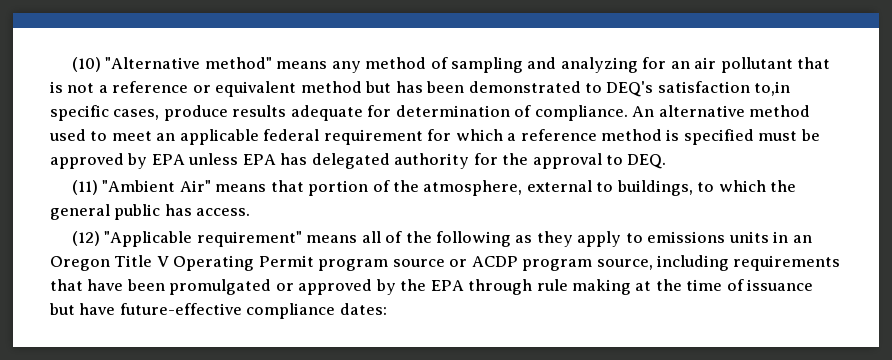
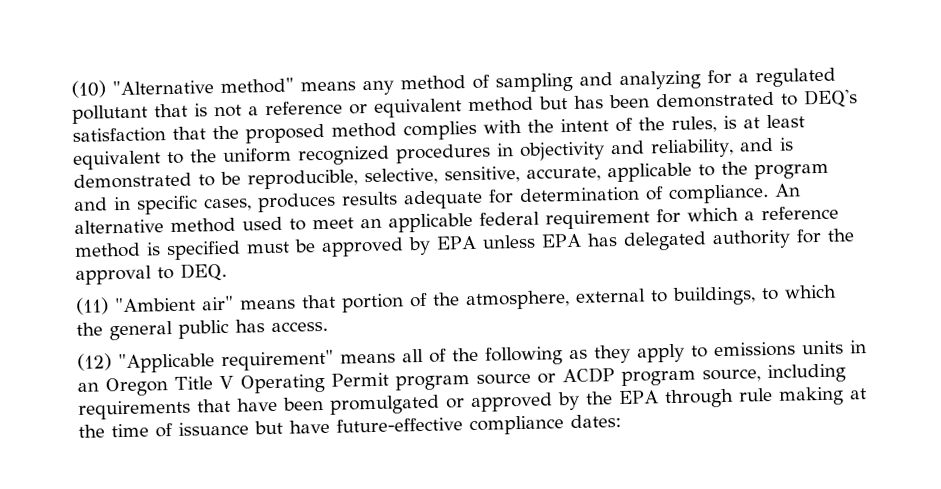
[670,57,717,69] an air -> [738,67,836,88] a regulated
[754,81,791,96] to,in -> [172,114,805,144] [73,137,794,170] [73,161,829,190] [73,196,131,211] that the proposed method complies with the intent of the rules, is at least equivalent to the uniform recognized procedures in objectivity and reliability, and is demonstrated to be reproducible, selective, sensitive, accurate, applicable to the program and in
[163,105,228,121] produce -> [257,192,336,213] produces
[179,180,211,192] Air" -> [201,295,234,311] air"

